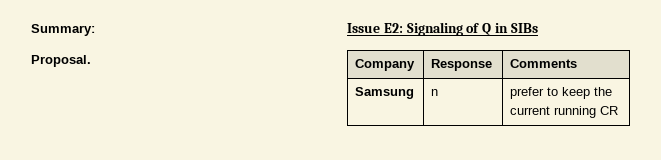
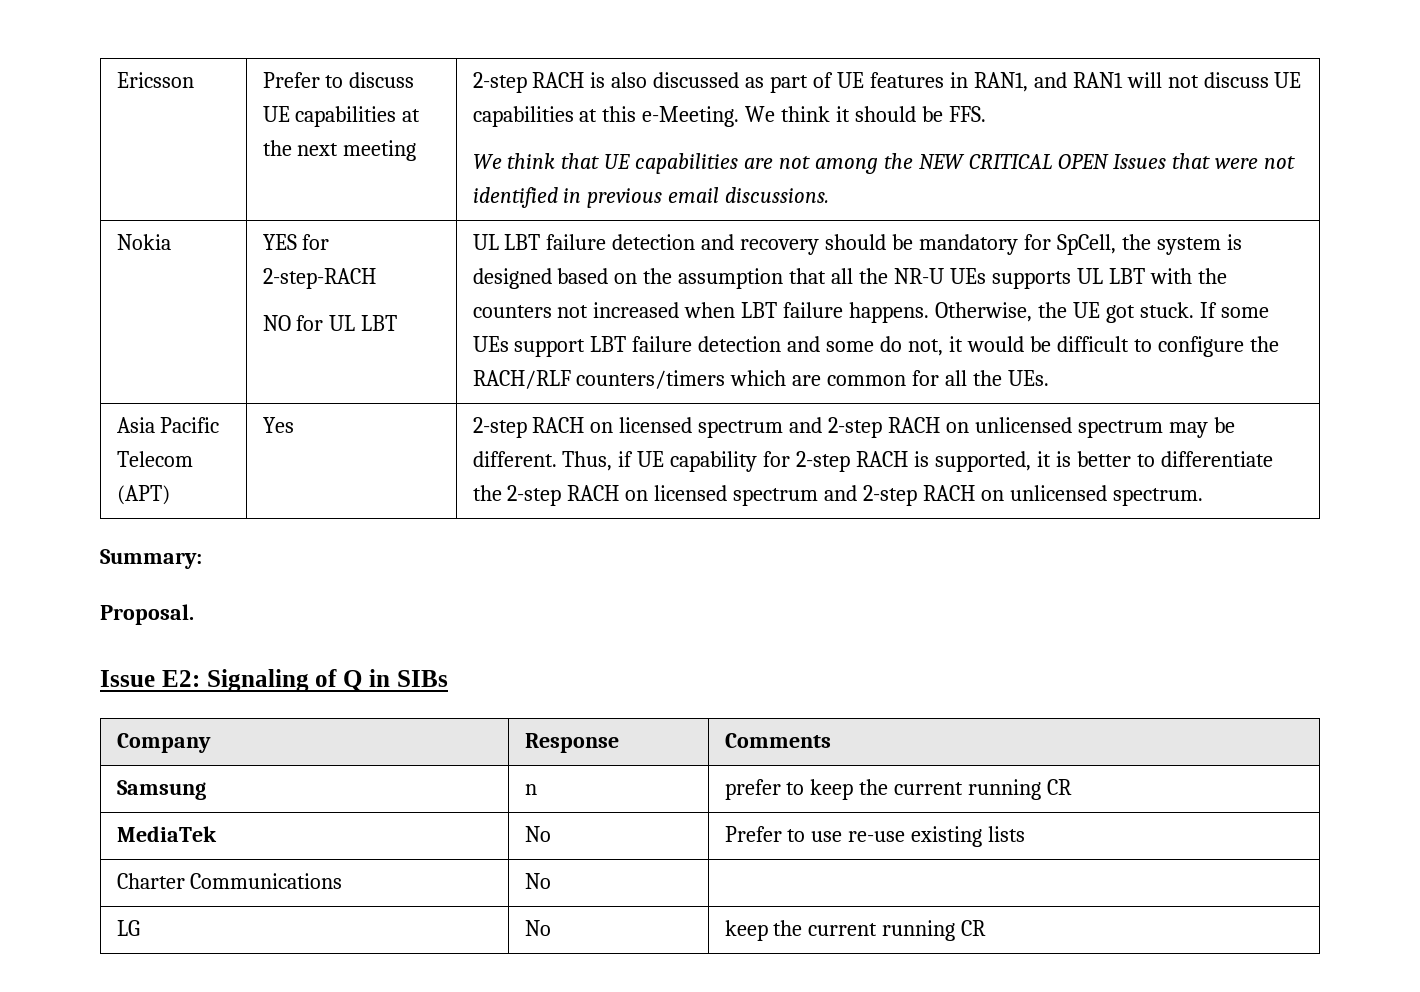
(31, 30) none -> [116,72,194,88] [262,72,415,88] [262,106,421,127] [262,140,417,161] [472,72,1302,93] [472,106,986,127] [472,153,1295,174] [472,187,830,208] [116,234,171,250] [262,234,330,250] [262,268,376,289] [262,315,398,331] [472,234,1242,255] [472,268,1227,289] [472,302,1269,323] [472,336,1279,357] [472,370,1050,389] [116,417,220,433] [116,451,193,467] [116,485,170,505] [262,417,294,433] [472,417,1235,438] [472,451,1273,472] [472,485,1203,506] Ericsson | Prefer to discuss UE capabilities at the next meeting | 2-step RACH is also discussed as part of UE features in RAN1, and RAN1 will not discuss UE capabilities at this e-Meeting. We think it should be FFS. // We think that UE capabilities are not among the NEW CRITICAL OPEN Issues that were not identified in previous email discussions. // Nokia | YES for 2-step-RACH // NO for UL LBT | UL LBT failure detection and recovery should be mandatory for SpCell, the system is designed based on the assumption that all the NR-U UEs supports UL LBT with the counters not increased when LBT failure happens. Otherwise, the UE got stuck. If some UEs support LBT failure detection and some do not, it would be difficult to configure the RACH/RLF counters/timers which are common for all the UEs. // Asia Pacific Telecom (APT) | Yes | 2-step RACH on licensed spectrum and 2-step RACH on unlicensed spectrum may be different. Thus, if UE capability for 2-step RACH is supported, it is better to differentiate the 2-step RACH on licensed spectrum and 2-step RACH on unlicensed spectrum. //
(619, 110) none -> [116,826,217,842] [524,826,551,842] [724,826,1026,847] [116,873,343,889] [524,873,551,889] [116,920,140,936] [524,920,551,936] [724,920,987,941] // MediaTek | No | Prefer to use re-use existing lists // Charter Communications | No | // LG | No | keep the current running CR

